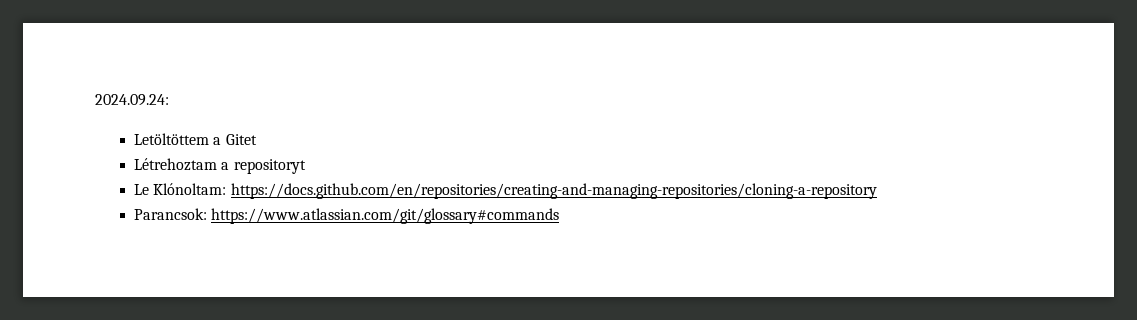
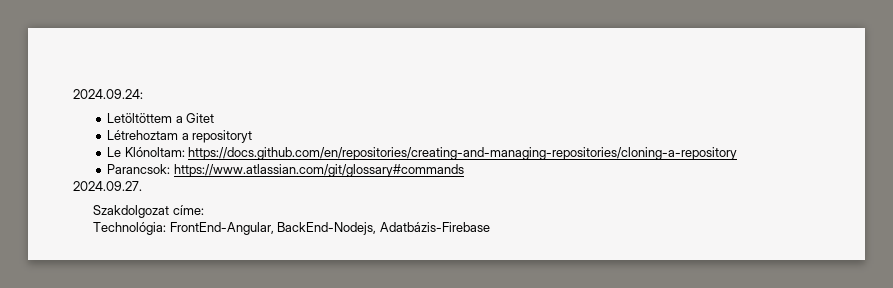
(560, 216) none -> [73,181,142,191] [93,205,204,218] [93,222,490,235] // 2024.09.27. // Szakdolgozat címe: // Technológia: FrontEnd-Angular, BackEnd-Nodejs, Adatbázis-Firebase

